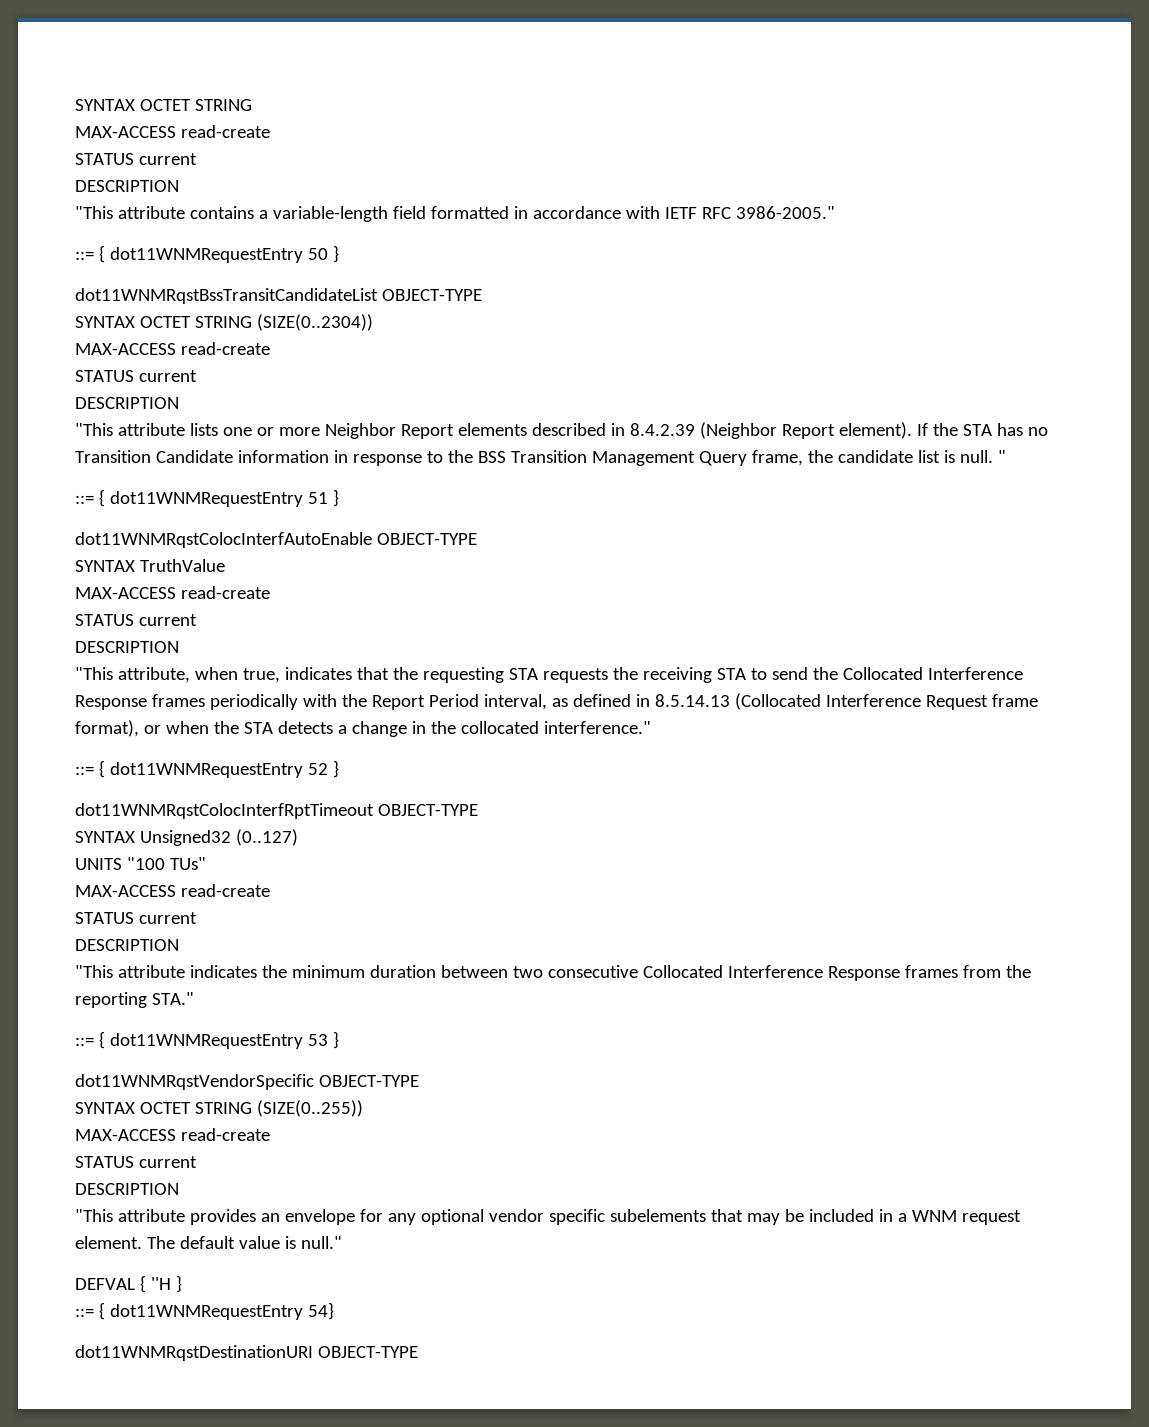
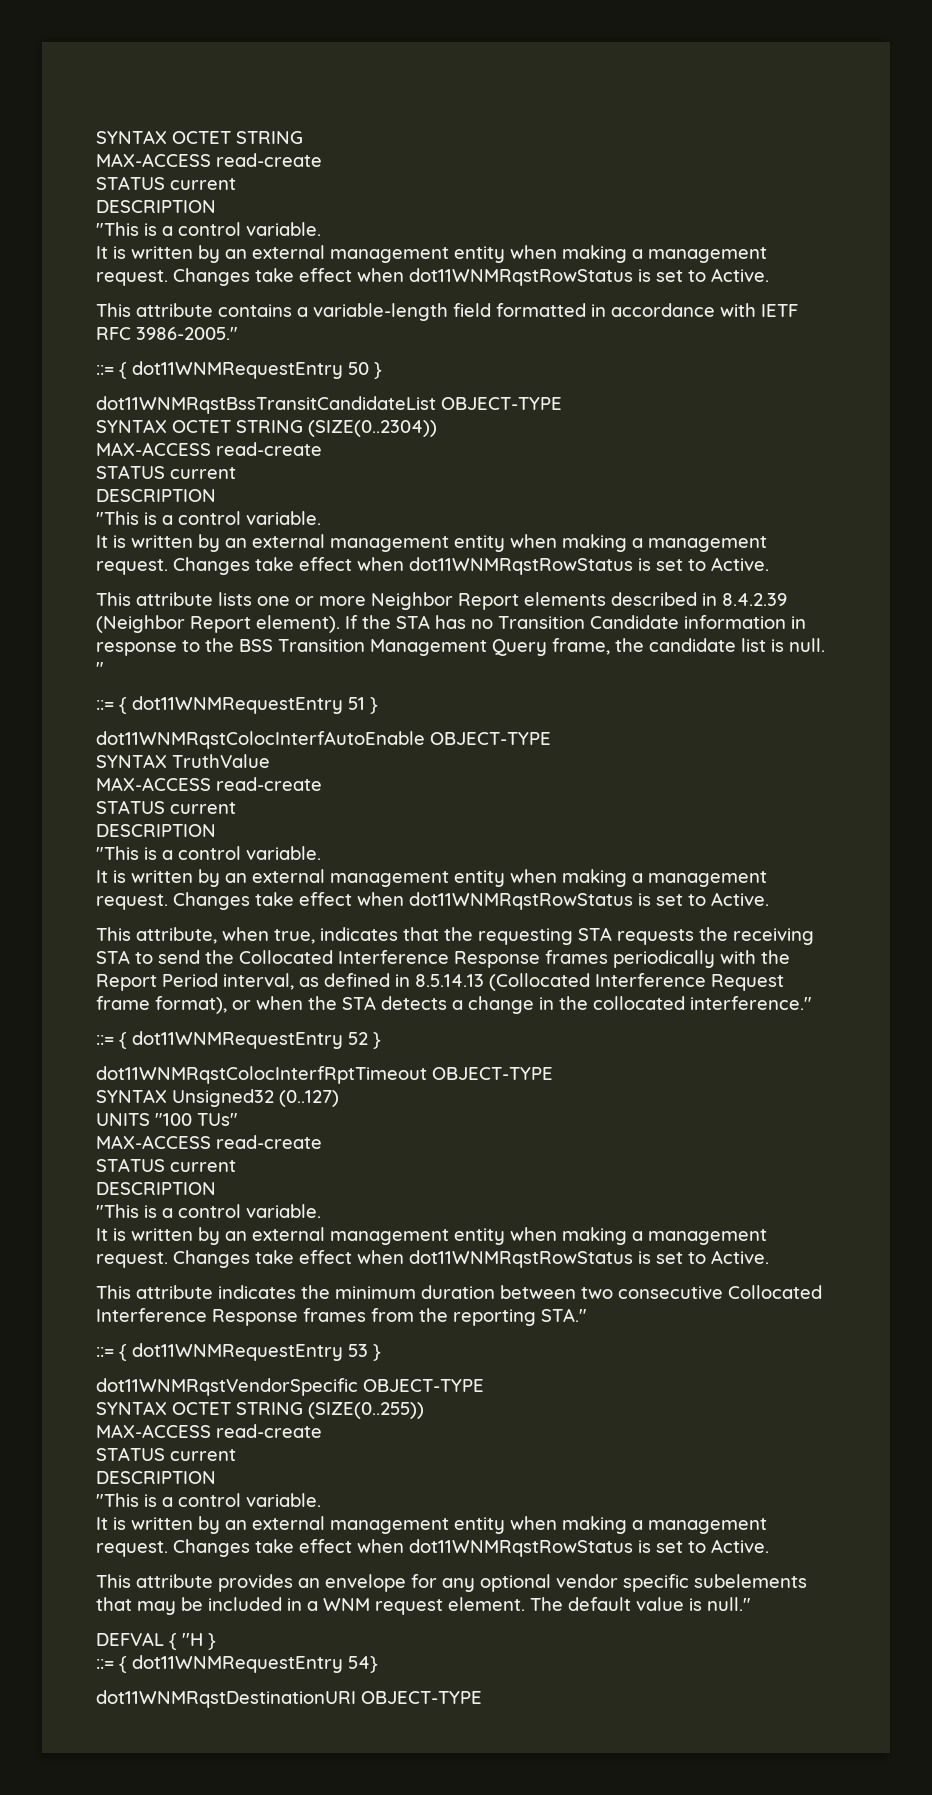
(113, 212) none -> [144,222,321,236] [96,245,767,263] [96,268,769,286] [96,303,131,317] is a control variable. // It is written by an external management entity when making a management request. Changes take effect when dot11WNMRqstRowStatus is set to Active. // This
(113, 429) none -> [144,511,321,525] [96,534,767,552] [96,557,769,575] [96,592,131,606] is a control variable. // It is written by an external management entity when making a management request. Changes take effect when dot11WNMRqstRowStatus is set to Active. // This
(113, 673) none -> [144,846,321,860] [96,869,767,887] [96,892,769,910] [96,927,131,941] is a control variable. // It is written by an external management entity when making a management request. Changes take effect when dot11WNMRqstRowStatus is set to Active. // This
(113, 971) none -> [144,1204,321,1218] [96,1227,767,1245] [96,1250,769,1268] [96,1285,131,1299] is a control variable. // It is written by an external management entity when making a management request. Changes take effect when dot11WNMRqstRowStatus is set to Active. // This
(113, 1215) none -> [144,1493,321,1507] [96,1516,767,1534] [96,1539,769,1557] [96,1574,131,1588] is a control variable. // It is written by an external management entity when making a management request. Changes take effect when dot11WNMRqstRowStatus is set to Active. // This

